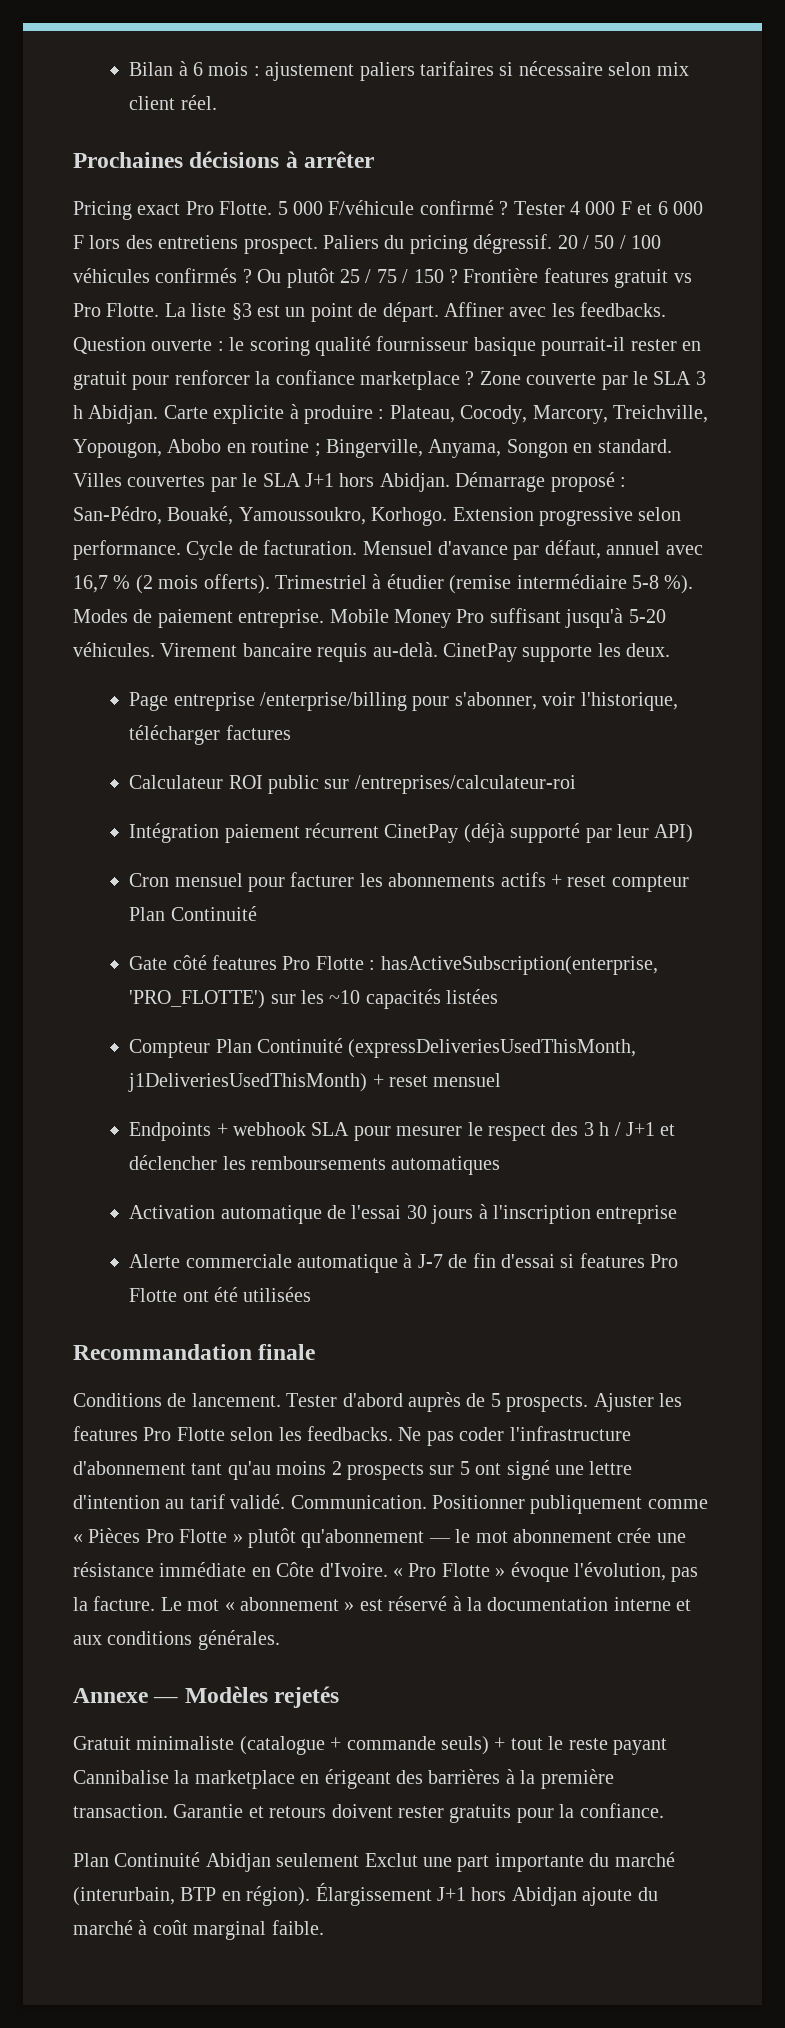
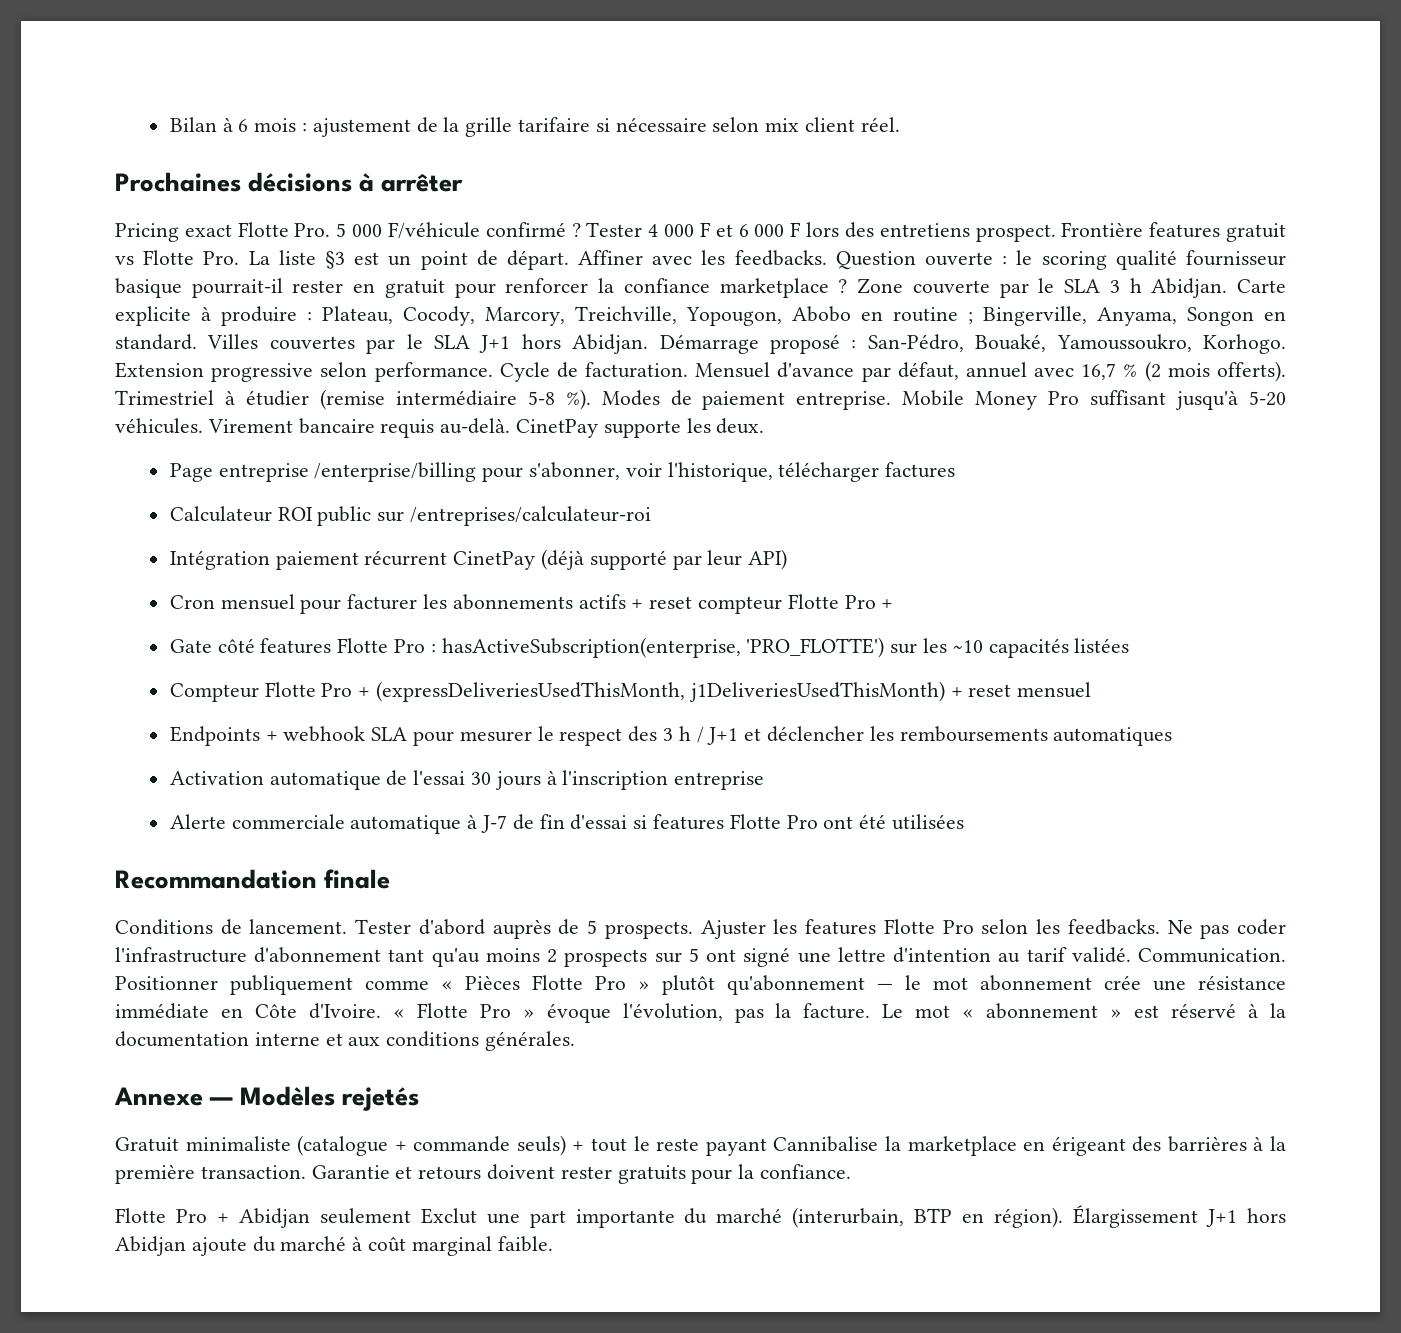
[359,61,495,81] paliers tarifaires -> [416,117,590,137] de la grille tarifaire
[185,201,273,215] Pro Flotte. -> [237,222,331,237] Flotte Pro.
[323,234,662,254] [73,268,458,288] Paliers du pricing dégressif. 20 / 50 / 100 véhicules confirmés ? Ou plutôt 25 / 75 / 150 ? -> (1056, 233) none
[73,303,160,317] Pro Flotte. -> [143,250,240,265] Flotte Pro.
[129,906,257,921] Plan Continuité -> [787,594,894,609] Flotte Pro +
[282,956,364,970] Pro Flotte -> [337,638,425,653] Flotte Pro
[215,1038,344,1053] Plan Continuité -> [264,682,371,697] Flotte Pro +
[650,1254,679,1268] [129,1288,178,1302] Pro Flotte -> [729,814,818,829] Flotte Pro
[143,1427,225,1441] Pro Flotte -> [883,919,974,934] Flotte Pro
[145,1529,228,1543] Pro Flotte -> [532,975,626,990] Flotte Pro
[408,1563,490,1577] Pro Flotte -> [416,1003,511,1018] Flotte Pro
[73,1852,201,1867] Plan Continuité -> [115,1208,229,1223] Flotte Pro +

